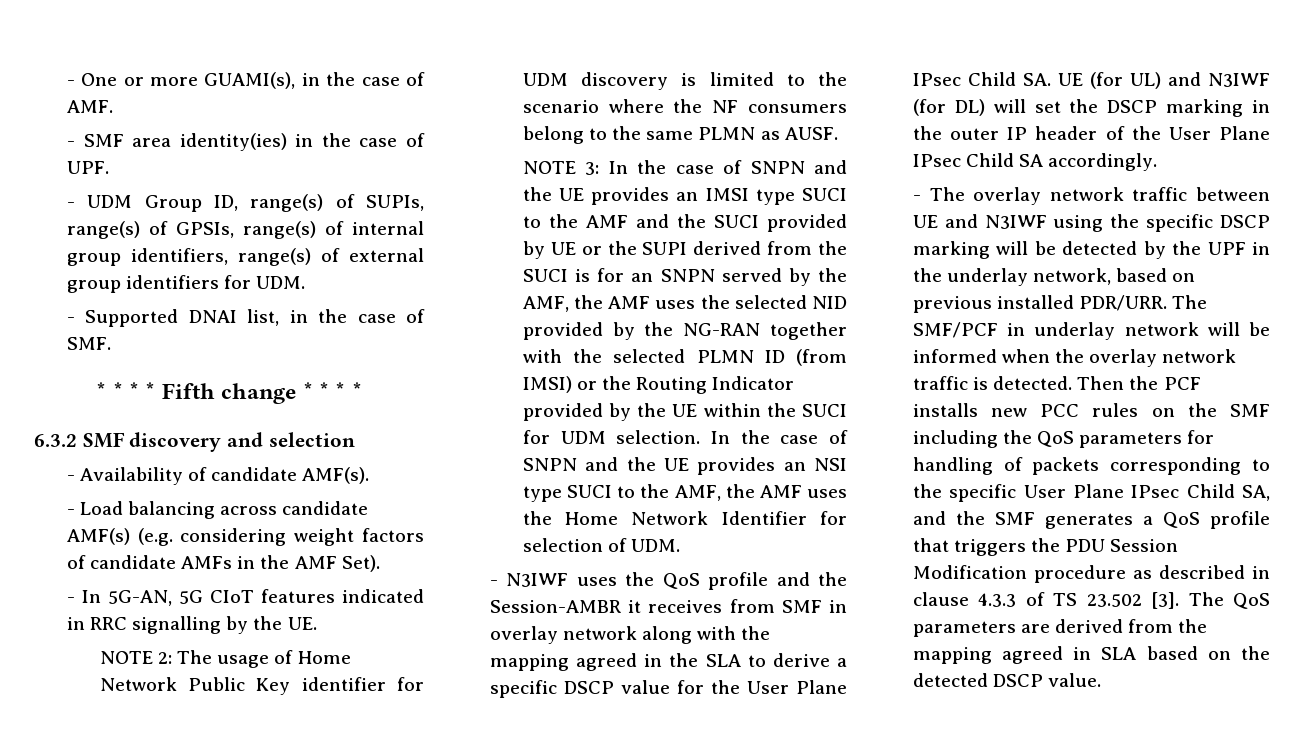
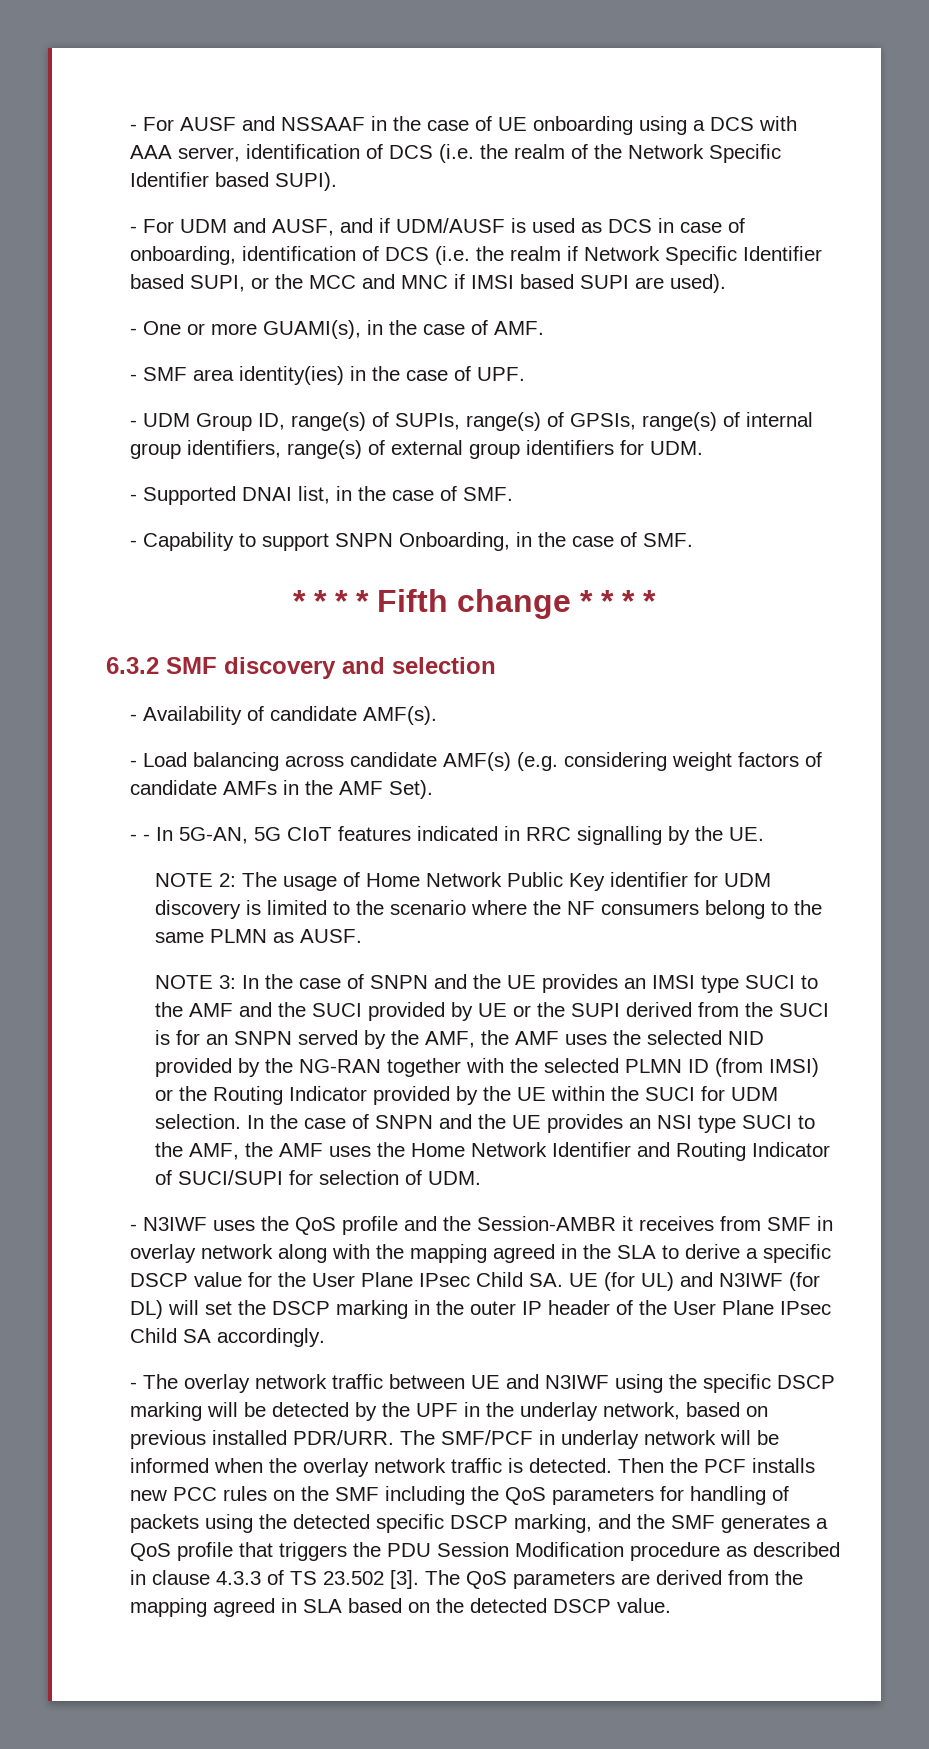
[66,80,75,86] - -> [130,116,798,135] [130,144,782,163] [130,172,338,191] [130,218,746,236] [130,246,823,265] [130,274,727,293] [130,328,138,335] - For AUSF and NSSAAF in the case of UE onboarding using a DCS with AAA server, identification of DCS (i.e. the realm of the Network Specific Identifier based SUPI). // - For UDM and AUSF, and if UDM/AUSF is used as DCS in case of onboarding, identification of DCS (i.e. the realm if Network Specific Identifier based SUPI, or the MCC and MNC if IMSI based SUPI are used). // -
(111, 343) none -> [130,532,694,551] // - Capability to support SNPN Onboarding, in the case of SMF.
(75, 600) none -> [143,834,151,841] -
(807, 518) none -> [636,1142,830,1161] [154,1170,283,1185] and Routing Indicator of SUCI/SUPI
[1110,457,1270,475] [912,484,1270,502] corresponding to the specific User Plane IPsec Child SA, -> [205,1514,593,1533] using the detected specific DSCP marking,

